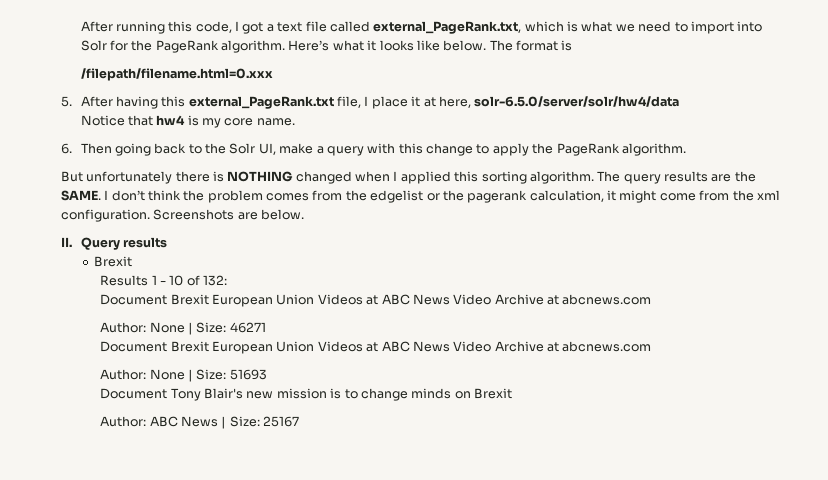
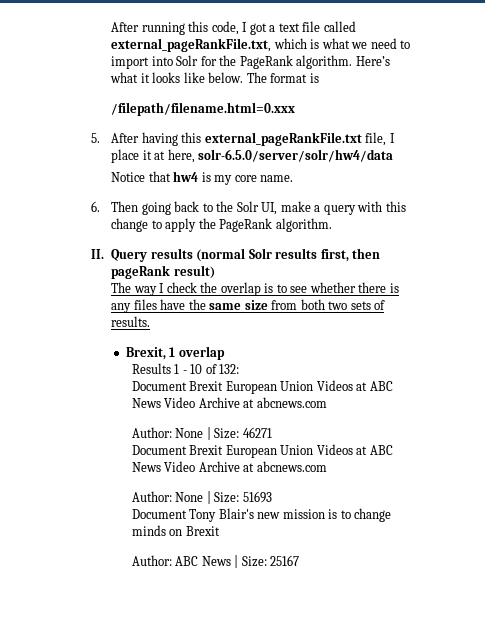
[373,21,522,34] external_PageRank.txt, -> [111,38,272,52] external_pageRankFile.txt,
[188,96,334,109] external_PageRank.txt -> [204,132,362,146] external_pageRankFile.txt
[60,171,756,184] [60,190,780,203] [60,209,304,222] [60,237,167,250] [94,256,133,267] But unfortunately there is NOTHING changed when I applied this sorting algorithm. The query results are the SAME. I don’t think the problem comes from the edgelist or the pagerank calculation, it might come from the xml configuration. Screenshots are below. // II. Query results // Brexit -> [90,248,381,262] [111,265,215,279] [111,282,399,296] [111,299,386,313] [111,316,151,327] [125,346,225,360] II. Query results (normal Solr results first, then pageRank result) // The way I check the overlap is to see whether there is any files have the same size from both two sets of results. // Brexit, 1 overlap

